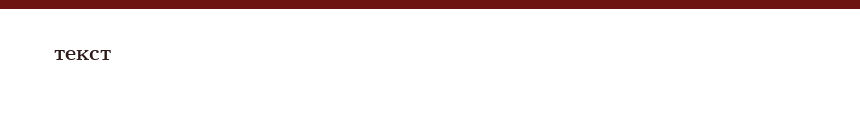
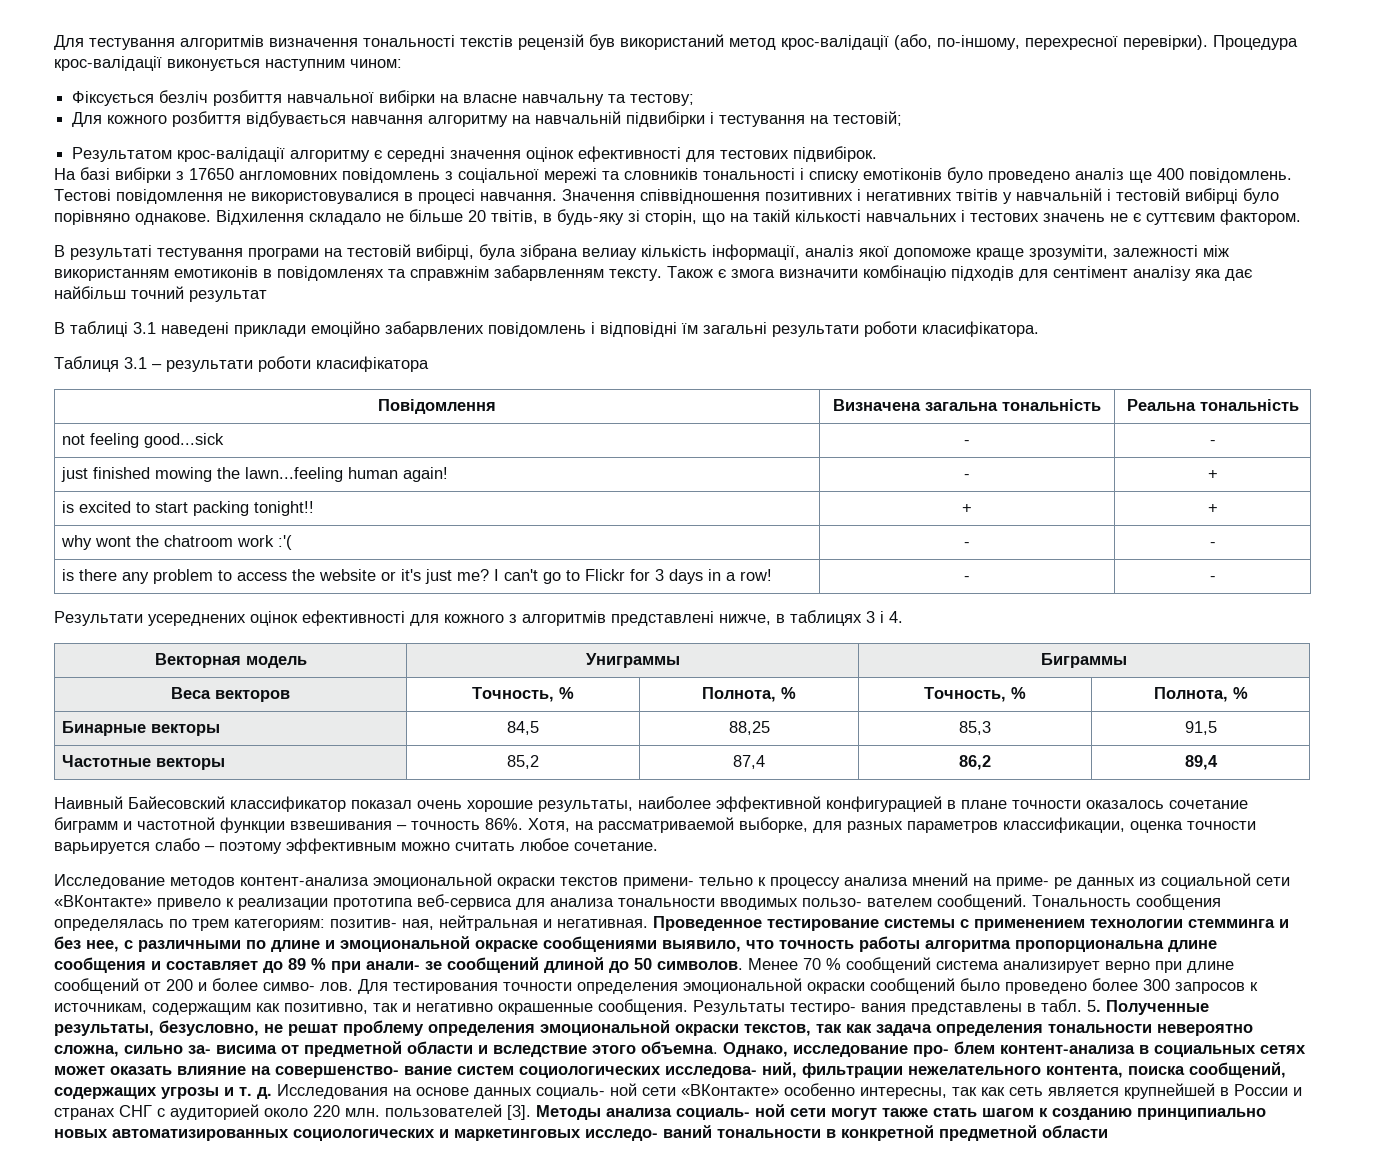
[54,50,111,60] текст -> [54,34,1298,50] [54,56,402,71] [72,90,695,106] [72,111,903,127] [72,146,878,162] [54,167,1292,183] [54,188,1279,204] [54,209,1301,225] [54,244,1229,260] [54,265,1252,281] [54,286,267,302] [54,321,1039,337] [54,356,429,372] [378,399,496,414] [833,399,1101,411] [1126,399,1299,411] [62,433,225,448] [964,440,971,445] [1209,440,1216,445] [61,467,449,482] [964,474,971,479] [1207,470,1218,479] [62,501,315,516] [962,504,973,513] [1207,504,1218,513] [61,535,293,550] [964,542,971,547] [1209,542,1216,547] [62,569,773,584] [964,576,971,581] [1209,576,1216,581] [54,610,903,626] [154,653,307,668] [585,653,680,668] [1041,653,1127,668] [171,687,290,702] [472,687,574,702] [702,687,797,702] [924,687,1026,702] [1153,687,1248,702] [62,721,221,736] [507,721,539,735] [728,721,770,735] [959,721,992,735] [1184,721,1217,735] [62,755,226,770] [507,755,539,769] [733,755,766,769] [959,755,992,770] [1184,755,1218,770] [54,796,1248,812] [54,817,1256,833] [54,838,658,854] [54,873,1290,889] [54,894,1221,910] [54,915,1289,931] [54,936,1217,952] [54,957,1234,973] [54,978,1258,994] [54,999,1209,1015] [54,1020,1253,1036] [54,1041,1306,1057] [54,1062,1286,1078] [54,1083,1302,1099] [54,1104,1266,1120] [54,1125,1108,1141] Для тестування алгоритмів визначення тональності текстів рецензій був використаний метод крос-валідації (або, по-іншому, перехресної перевірки). Процедура крос-валідації виконується наступним чином: // Фіксується безліч розбиття навчальної вибірки на власне навчальну та тестову; // Для кожного розбиття відбувається навчання алгоритму на навчальній підвибірки і тестування на тестовій; // Результатом крос-валідації алгоритму є середні значення оцінок ефективності для тестових підвибірок. // На базі вибірки з 17650 англомовних повідомлень з соціальної мережі та словників тональності і списку емотіконів було проведено аналіз ще 400 повідомлень. Тестові повідомлення не використовувалися в процесі навчання. Значення співвідношення позитивних і негативних твітів у навчальній і тестовій вибірці було порівняно однакове. Відхилення складало не більше 20 твітів, в будь-яку зі сторін, що на такій кількості навчальних і тестових значень не є суттєвим фактором. // В результаті тестування програми на тестовій вибірці, була зібрана велиау кількість інформації, аналіз якої допоможе краще зрозуміти, залежності між використанням емотиконів в повідомленях та справжнім забарвленням тексту. Також є змога визначити комбінацію підходів для сентімент аналізу яка дає найбільш точний результат // В таблиці 3.1 наведені приклади емоційно забарвлених повідомлень і відповідні їм загальні результати роботи класифікатора. // Таблиця 3.1 – результати роботи класифікатора // Повідомлення | Визначена загальна тональність | Реальна тональність // not feeling good...sick | - | - // just finished mowing the lawn...feeling human again! | - | + // is excited to start packing tonight!! | + | + // why wont the chatroom work :'( | - | - // is there any problem to access the website or it's just me? I can't go to Flickr for 3 days in a row! | - | - // Результати усереднених оцінок ефективності для кожного з алгоритмів представлені нижче, в таблицях 3 і 4. // Векторная модель | Униграммы | Биграммы // Веса векторов | Точность, % | Полнота, % | Точность, % | Полнота, % // Бинарные векторы | 84,5 | 88,25 | 85,3 | 91,5 // Частотные векторы | 85,2 | 87,4 | 86,2 | 89,4 // Наивный Байесовский классификатор показал очень хорошие результаты, наиболее эффективной конфигурацией в плане точности оказалось сочетание биграмм и частотной функции взвешивания – точность 86%. Хотя, на рассматриваемой выборке, для разных параметров классификации, оценка точности варьируется слабо – поэтому эффективным можно считать любое сочетание. // Исследование методов контент-анализа эмоциональной окраски текстов примени- тельно к процессу анализа мнений на приме- ре данных из социальной сети «ВКонтакте» привело к реализации прототипа веб-сервиса для анализа тональности вводимых пользо- вателем сообщений. Тональность сообщения определялась по трем категориям: позитив- ная, нейтральная и негативная. Проведенное тестирование системы с применением технологии стемминга и без нее, с различными по длине и эмоциональной окраске сообщениями выявило, что точность работы алгоритма пропорциональна длине сообщения и составляет до 89 % при анали- зе сообщений длиной до 50 символов. Менее 70 % сообщений система анализирует верно при длине сообщений от 200 и более симво- лов. Для тестирования точности определения эмоциональной окраски сообщений было проведено более 300 запросов к источникам, содержащим как позитивно, так и негативно окрашенные сообщения. Результаты тестиро- вания представлены в табл. 5. Полученные результаты, безусловно, не решат проблему определения эмоциональной окраски текстов, так как задача определения тональности невероятно сложна, сильно за- висима от предметной области и вследствие этого объемна. Однако, исследование про- блем контент-анализа в социальных сетях может оказать влияние на совершенство- вание систем социологических исследова- ний, фильтрации нежелательного контента, поиска сообщений, содержащих угрозы и т. д. Исследования на основе данных социаль- ной сети «ВКонтакте» особенно интересны, так как сеть является крупнейшей в России и странах СНГ с аудиторией около 220 млн. пользователей [3]. Методы анализа социаль- ной сети могут также стать шагом к созданию принципиально новых автоматизированных социологических и маркетинговых исследо- ваний тональности в конкретной предметной области

